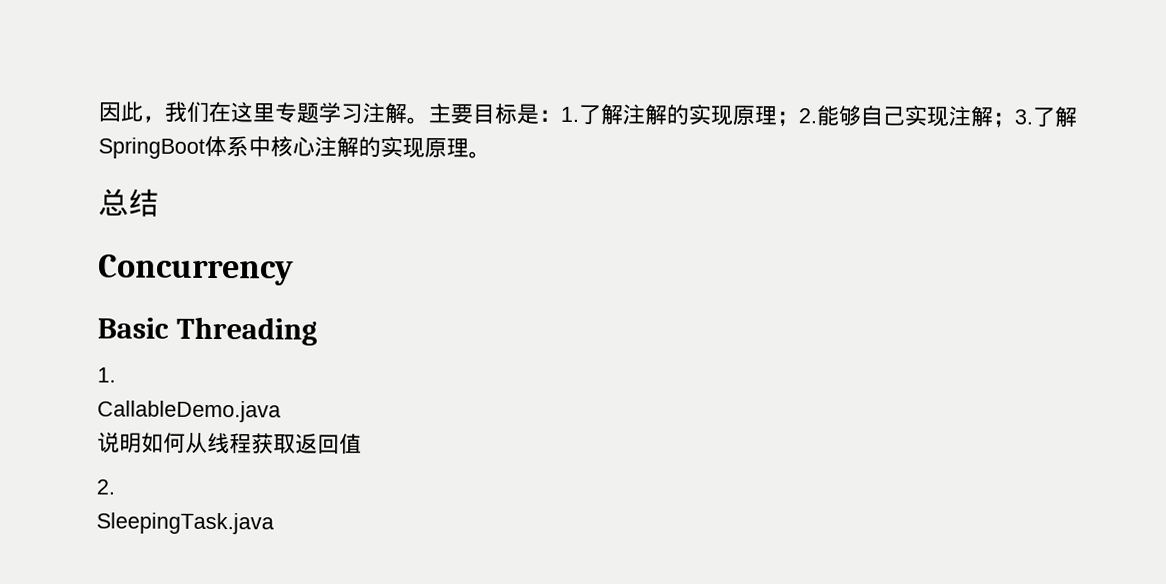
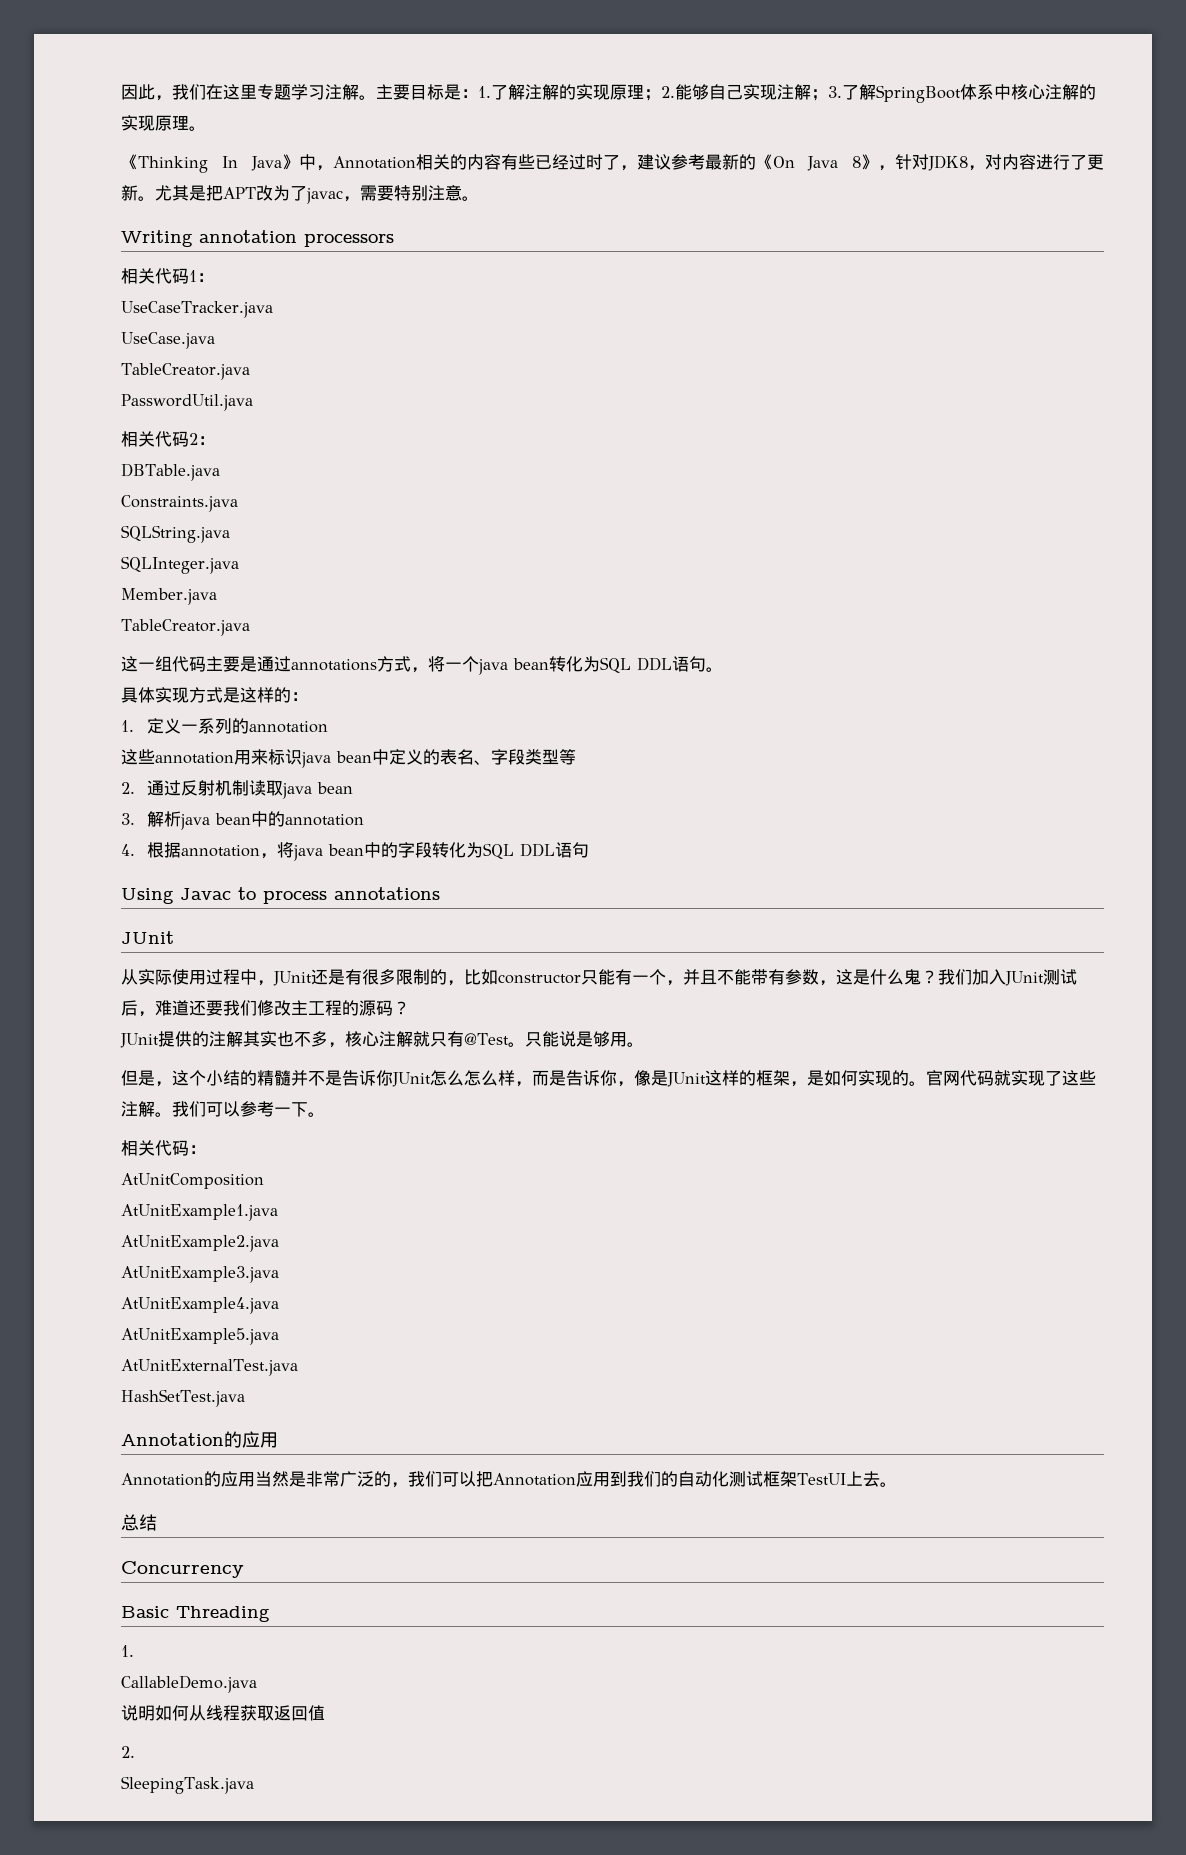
(491, 155) none -> [121,154,1104,173] [121,185,479,204] [121,230,394,247] [121,268,214,284] [121,301,273,318] [121,332,215,349] [121,363,250,380] [121,394,253,411] [121,431,215,447] [121,463,220,481] [121,495,238,512] [121,525,230,543] [121,556,239,574] [121,588,217,605] [121,619,250,636] [121,656,723,675] [121,687,308,703] [121,718,328,734] [121,749,576,768] [121,780,353,799] [121,811,364,830] [121,842,589,861] [121,887,440,904] [121,931,174,944] [121,969,1077,986] [121,1000,410,1017] [120,1031,644,1048] [121,1070,1096,1087] [121,1101,325,1117] [121,1140,206,1156] [121,1173,264,1189] [121,1204,278,1221] [121,1235,279,1252] [121,1266,279,1283] [121,1297,279,1314] [121,1328,279,1345] [121,1359,298,1376] [121,1389,245,1407] [121,1431,278,1448] [121,1471,897,1488] // 《Thinking In Java》中，Annotation相关的内容有些已经过时了，建议参考最新的《On Java 8》，针对JDK8，对内容进行了更新。尤其是把APT改为了javac，需要特别注意。 // Writing annotation processors // 相关代码1： // UseCaseTracker.java // UseCase.java // TableCreator.java // PasswordUtil.java // 相关代码2： // DBTable.java // Constraints.java // SQLString.java // SQLInteger.java // Member.java // TableCreator.java // 这一组代码主要是通过annotations方式，将一个java bean转化为SQL DDL语句。 // 具体实现方式是这样的： // 1.定义一系列的annotation // 这些annotation用来标识java bean中定义的表名、字段类型等 // 2.通过反射机制读取java bean // 3.解析java bean中的annotation // 4.根据annotation，将java bean中的字段转化为SQL DDL语句 // Using Javac to process annotations // JUnit // 从实际使用过程中，JUnit还是有很多限制的，比如constructor只能有一个，并且不能带有参数，这是什么鬼？我们加入JUnit测试后，难道还要我们修改主工程的源码？ // JUnit提供的注解其实也不多，核心注解就只有@Test。只能说是够用。 // 但是，这个小结的精髓并不是告诉你JUnit怎么怎么样，而是告诉你，像是JUnit这样的框架，是如何实现的。官网代码就实现了这些注解。我们可以参考一下。 // 相关代码： // AtUnitComposition // AtUnitExample1.java // AtUnitExample2.java // AtUnitExample3.java // AtUnitExample4.java // AtUnitExample5.java // AtUnitExternalTest.java // HashSetTest.java // Annotation的应用 // Annotation的应用当然是非常广泛的，我们可以把Annotation应用到我们的自动化测试框架TestUI上去。

